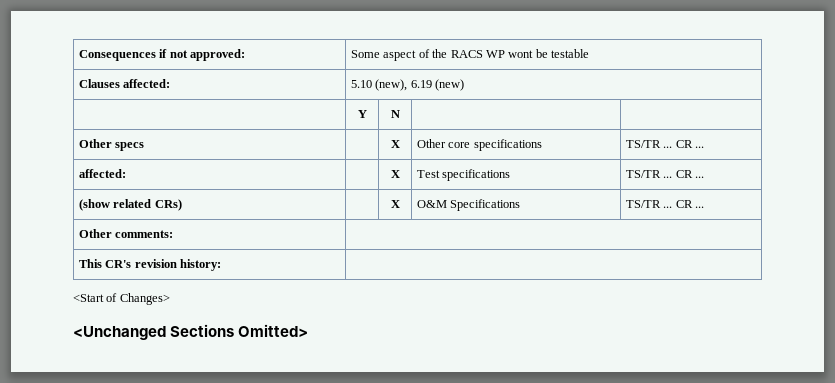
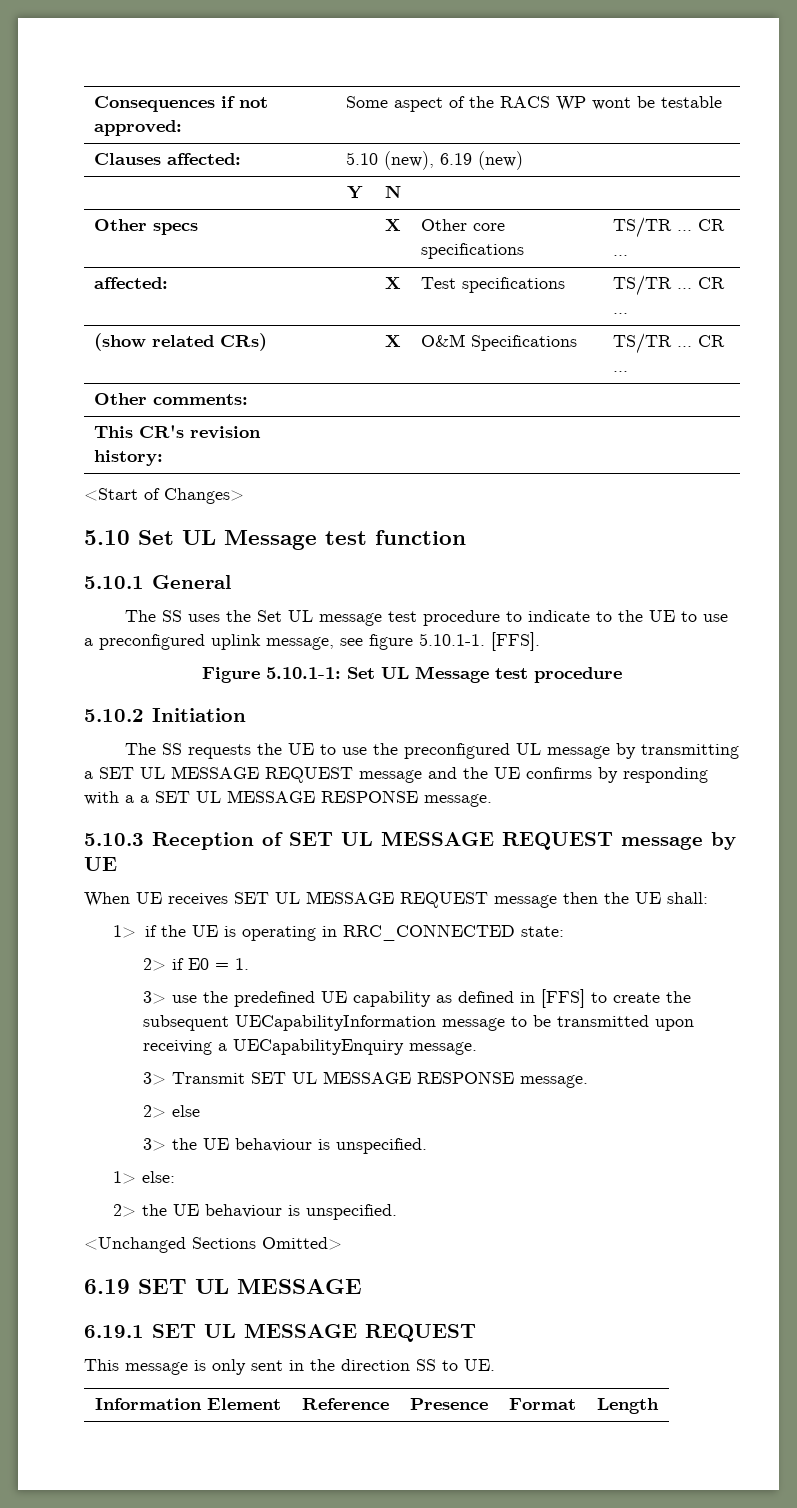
[73,324,309,340] <Unchanged Sections Omitted> -> [84,530,466,550] [84,575,231,589] [124,610,728,626] [84,632,540,651] [202,666,622,683] [84,708,246,722] [124,743,739,759] [84,766,708,783] [84,790,492,807] [84,831,736,850] [84,857,117,871] [84,891,708,908] [113,924,565,941] [142,958,249,971] [142,989,691,1008] [142,1015,694,1031] [142,1039,477,1055] [142,1071,588,1088] [142,1105,200,1118] [142,1138,427,1154] [113,1171,176,1184] [113,1204,398,1220] [84,1237,342,1253] [84,1279,362,1294] [84,1323,476,1342] [84,1359,495,1375] [95,1398,281,1410] [302,1398,389,1410] [410,1398,488,1410] [509,1398,576,1410] [597,1398,659,1414] 5.10 Set UL Message test function // 5.10.1 General // The SS uses the Set UL message test procedure to indicate to the UE to use a preconfigured uplink message, see figure 5.10.1-1. [FFS]. // Figure 5.10.1-1: Set UL Message test procedure // 5.10.2 Initiation // The SS requests the UE to use the preconfigured UL message by transmitting a SET UL MESSAGE REQUEST message and the UE confirms by responding with a a SET UL MESSAGE RESPONSE message. // 5.10.3 Reception of SET UL MESSAGE REQUEST message by UE // When UE receives SET UL MESSAGE REQUEST message then the UE shall: // 1> if the UE is operating in RRC_CONNECTED state: // 2> if E0 = 1. // 3> use the predefined UE capability as defined in [FFS] to create the subsequent UECapabilityInformation message to be transmitted upon receiving a UECapabilityEnquiry message. // 3> Transmit SET UL MESSAGE RESPONSE message. // 2> else // 3> the UE behaviour is unspecified. // 1> else: // 2> the UE behaviour is unspecified. // <Unchanged Sections Omitted> // 6.19 SET UL MESSAGE // 6.19.1 SET UL MESSAGE REQUEST // This message is only sent in the direction SS to UE. // Information Element | Reference | Presence | Format | Length

